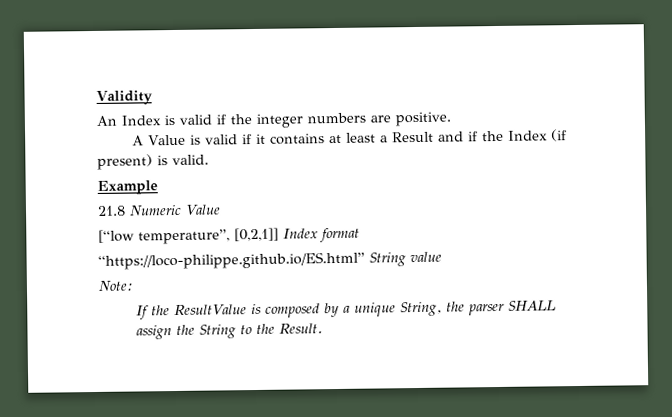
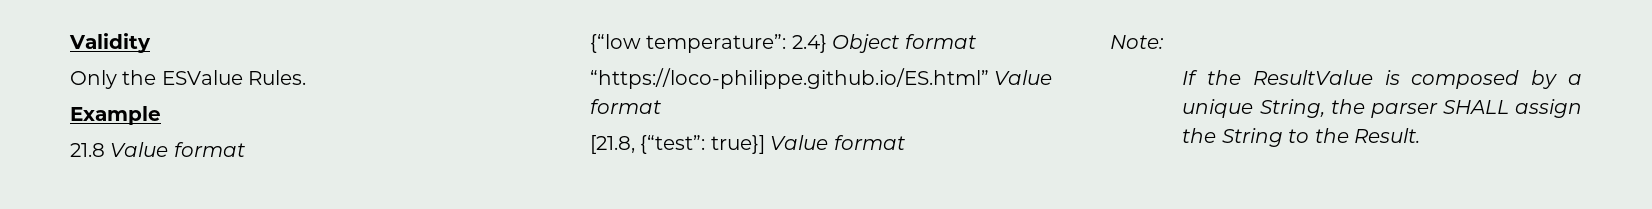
[96,111,451,128] [132,129,568,146] [97,154,209,170] An Index is valid if the integer numbers are positive. // A Value is valid if it contains at least a Result and if the Index (if present) is valid. -> [70,70,307,89] Only the ESValue Rules.
[129,204,221,216] [98,227,360,245] [98,251,442,270] Numeric Value // [“low temperature”, [0,2,1]] Index format // “https://loco-philippe.github.io/ES.html” String value -> [110,142,245,157] [590,34,976,53] [590,68,1053,89] [590,99,661,114] [590,135,905,154] Value format // {“low temperature”: 2.4} Object format // “https://loco-philippe.github.io/ES.html” Value format // [21.8, {“test”: true}] Value format

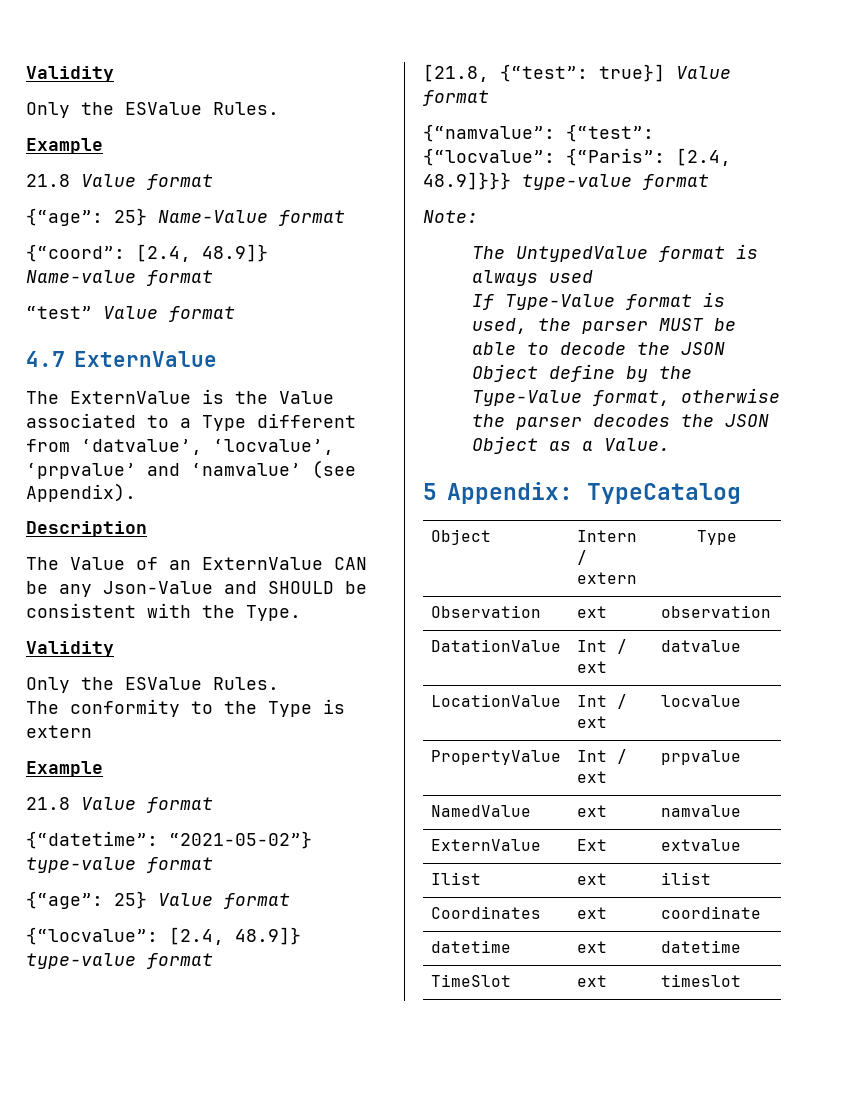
[590,34,976,53] [590,68,1053,89] {“low temperature”: 2.4} Object format // “https://loco-philippe.github.io/ES.html” Value -> [26,208,345,226] [26,244,268,262] [26,270,213,286] [26,306,235,322] [26,351,217,367] [26,389,334,404] [26,413,356,431] [26,439,334,455] [26,460,356,479] [26,483,136,502] [26,521,147,537] [26,557,367,570] [26,581,367,597] [26,603,301,621] [26,641,114,657] [26,677,279,693] [26,699,345,717] [26,725,92,738] [26,761,103,777] [26,797,213,813] [26,831,312,849] [26,857,213,873] [26,891,290,909] [26,927,301,945] [26,953,136,969] {“age”: 25} Name-Value format // {“coord”: [2.4, 48.9]} Name-value format // “test” Value format // 4.7 ExternValue // The ExternValue is the Value associated to a Type different from ‘datvalue’, ‘locvalue’, ‘prpvalue’ and ‘namvalue’ (see Appendix). // Description // The Value of an ExternValue CAN be any Json-Value and SHOULD be consistent with the Type. // Validity // Only the ESValue Rules. // The conformity to the Type is extern // Example // 21.8 Value format // {“datetime”: “2021-05-02”} type-value format // {“age”: 25} Value format // {“locvalue”: [2.4, 48.9]} type-value
[1110,35,1164,49] [1182,70,1582,89] [1182,99,1582,118] [1182,128,1421,147] Note: // If the ResultValue is composed by a unique String, the parser SHALL assign the String to the Result. -> [423,124,654,142] [423,148,731,166] [423,172,709,190] [423,210,478,223] [471,244,758,262] [471,270,593,286] [471,292,725,310] [471,318,736,334] [471,342,725,355] [471,364,692,382] [471,388,780,406] [471,414,769,430] [471,436,670,454] [423,482,742,504] [430,529,491,545] [576,530,637,542] [576,550,587,565] [576,572,637,584] [697,530,737,545] [430,605,541,618] [576,606,607,618] [660,605,771,618] [430,639,561,652] [576,639,627,654] [576,661,607,673] [660,640,741,652] [430,694,561,707] [576,694,627,709] [576,716,607,728] [660,695,741,707] [430,750,561,765] [576,749,627,764] [576,771,607,783] [660,750,741,765] [430,805,531,817] [576,805,607,817] [660,805,741,817] [430,839,541,851] [576,839,607,851] [660,839,741,851] [430,872,481,885] [576,873,607,885] [660,872,711,885] [430,906,541,919] [576,907,607,919] [660,906,761,919] [430,940,511,953] [576,941,607,953] [660,940,741,953] [430,974,511,987] [576,975,607,987] [660,974,741,987] {“namvalue”: {“test”: {“locvalue”: {“Paris”: [2.4, 48.9]}}} type-value format // Note: // The UntypedValue format is always used // If Type-Value format is used, the parser MUST be able to decode the JSON Object define by the Type-Value format, otherwise the parser decodes the JSON Object as a Value. // 5 Appendix: TypeCatalog // Object | Intern / extern | Type // Observation | ext | observation // DatationValue | Int / ext | datvalue // LocationValue | Int / ext | locvalue // PropertyValue | Int / ext | prpvalue // NamedValue | ext | namvalue // ExternValue | Ext | extvalue // Ilist | ext | ilist // Coordinates | ext | coordinate // datetime | ext | datetime // TimeSlot | ext | timeslot

